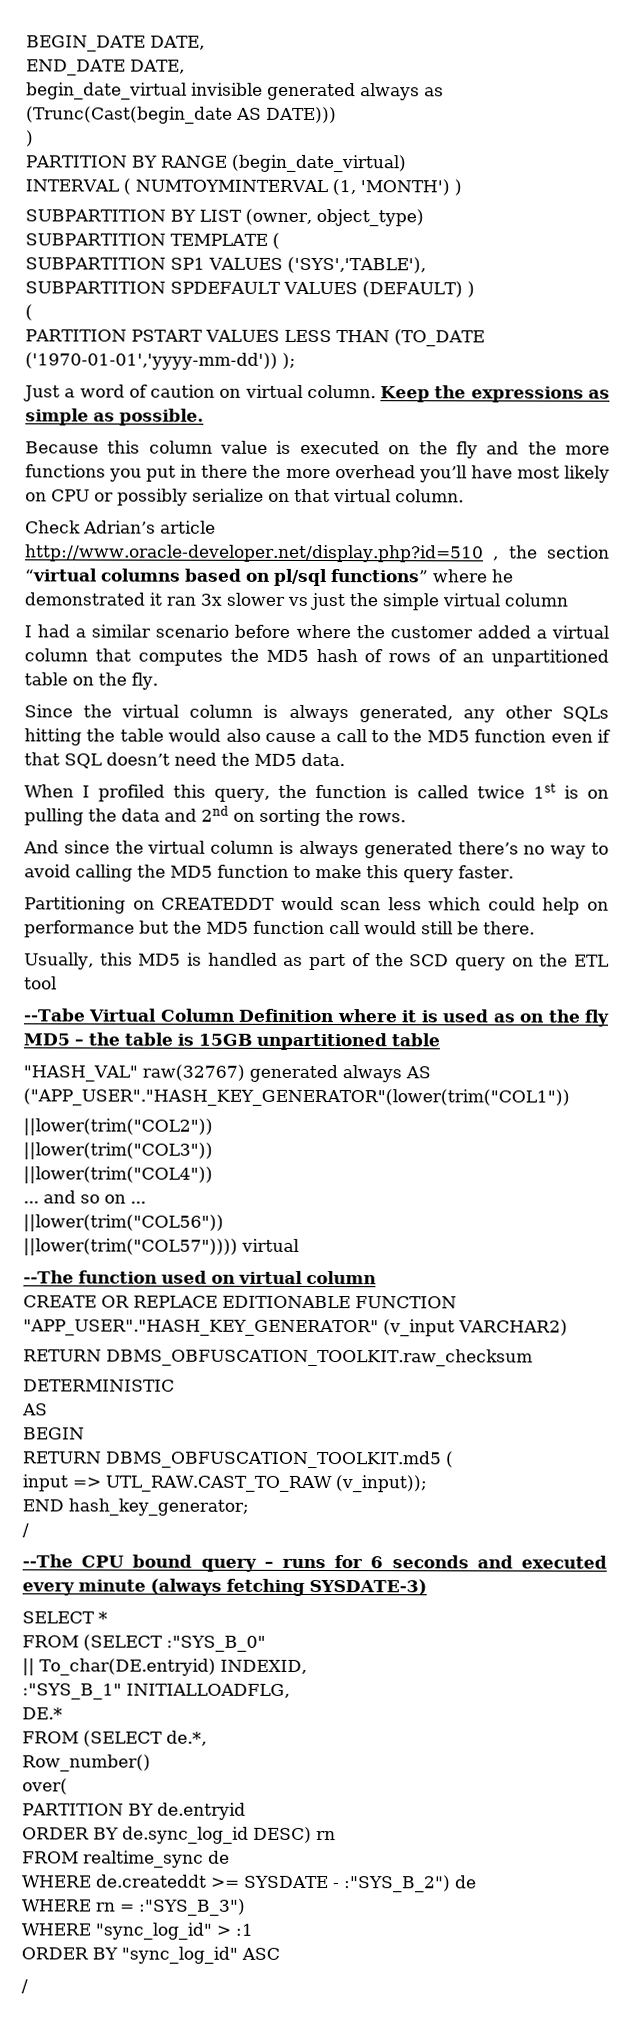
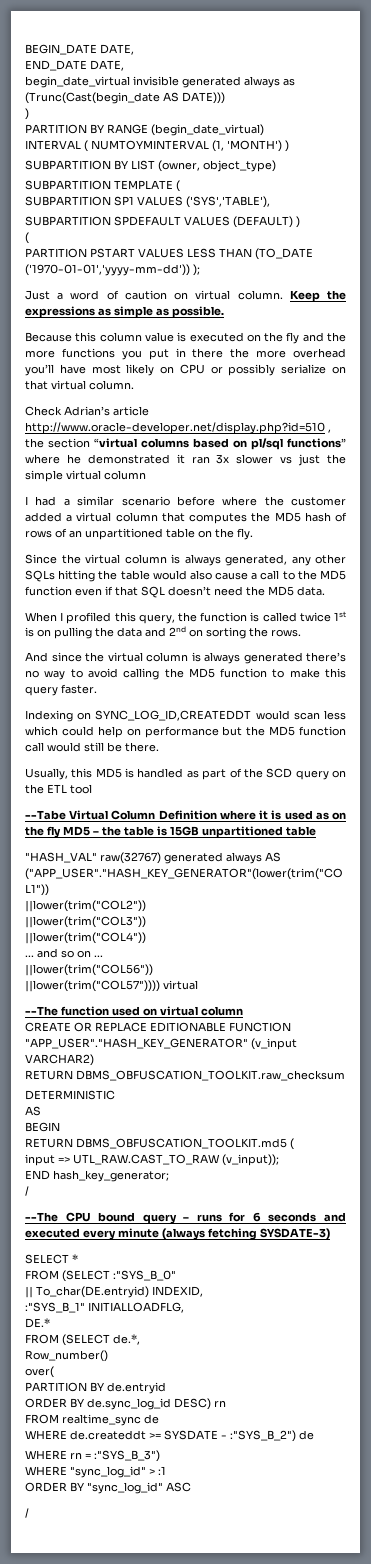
[24,896,276,914] Partitioning on CREATEDDT -> [25,710,252,722] Indexing on SYNC_LOG_ID,CREATEDDT

